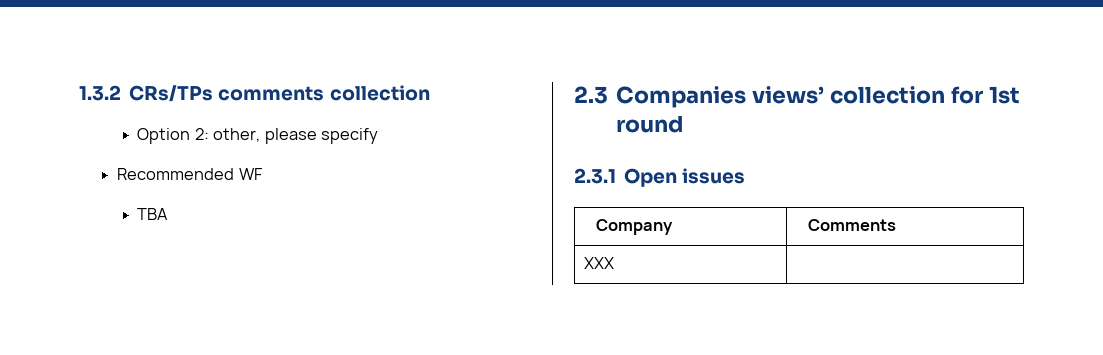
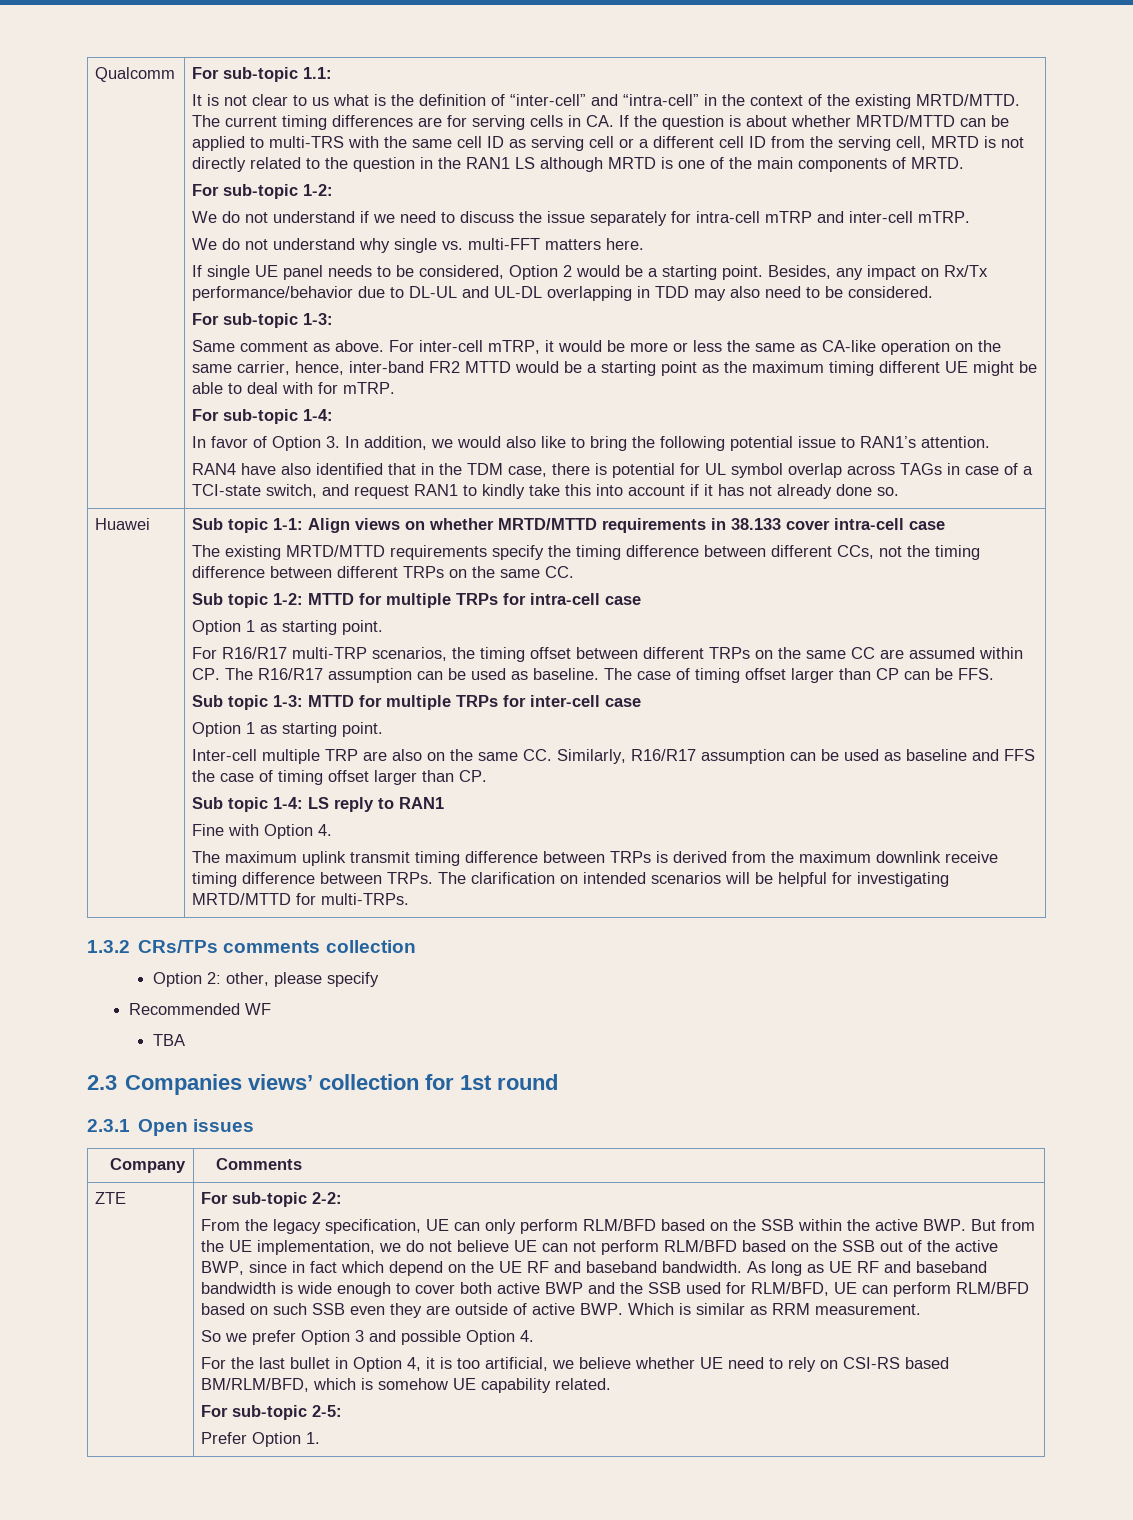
(79, 93) none -> [95,67,176,82] [192,67,333,82] [192,94,1021,109] [192,115,1010,130] [192,136,1025,151] [192,157,965,172] [192,184,334,199] [192,211,971,226] [192,238,645,253] [192,265,989,280] [192,286,934,301] [192,313,334,328] [192,340,1002,355] [192,361,1038,376] [192,382,396,394] [192,409,334,424] [192,436,991,451] [192,463,1034,478] [192,484,900,499] [95,518,151,530] [192,518,946,533] [192,545,981,560] [192,566,575,578] [192,593,642,608] [192,620,384,635] [192,647,1024,662] [192,668,995,683] [192,695,642,710] [192,722,384,737] [192,749,1036,764] [192,770,488,785] [192,797,445,812] [192,824,333,839] [192,851,999,866] [192,872,950,887] [192,893,410,905] Qualcomm | For sub-topic 1.1: // It is not clear to us what is the definition of “inter-cell” and “intra-cell” in the context of the existing MRTD/MTTD. The current timing differences are for serving cells in CA. If the question is about whether MRTD/MTTD can be applied to multi-TRS with the same cell ID as serving cell or a different cell ID from the serving cell, MRTD is not directly related to the question in the RAN1 LS although MRTD is one of the main components of MRTD. // For sub-topic 1-2: // We do not understand if we need to discuss the issue separately for intra-cell mTRP and inter-cell mTRP. // We do not understand why single vs. multi-FFT matters here. // If single UE panel needs to be considered, Option 2 would be a starting point. Besides, any impact on Rx/Tx performance/behavior due to DL-UL and UL-DL overlapping in TDD may also need to be considered. // For sub-topic 1-3: // Same comment as above. For inter-cell mTRP, it would be more or less the same as CA-like operation on the same carrier, hence, inter-band FR2 MTTD would be a starting point as the maximum timing different UE might be able to deal with for mTRP. // For sub-topic 1-4: // In favor of Option 3. In addition, we would also like to bring the following potential issue to RAN1’s attention. // RAN4 have also identified that in the TDM case, there is potential for UL symbol overlap across TAGs in case of a TCI-state switch, and request RAN1 to kindly take this into account if it has not already done so. // Huawei | Sub topic 1-1: Align views on whether MRTD/MTTD requirements in 38.133 cover intra-cell case // The existing MRTD/MTTD requirements specify the timing difference between different CCs, not the timing difference between different TRPs on the same CC. // Sub topic 1-2: MTTD for multiple TRPs for intra-cell case // Option 1 as starting point. // For R16/R17 multi-TRP scenarios, the timing offset between different TRPs on the same CC are assumed within CP. The R16/R17 assumption can be used as baseline. The case of timing offset larger than CP can be FFS. // Sub topic 1-3: MTTD for multiple TRPs for inter-cell case // Option 1 as starting point. // Inter-cell multiple TRP are also on the same CC. Similarly, R16/R17 assumption can be used as baseline and FFS the case of timing offset larger than CP. // Sub topic 1-4: LS reply to RAN1 // Fine with Option 4. // The maximum uplink transmit timing difference between TRPs is derived from the maximum downlink receive timing difference between TRPs. The clarification on intended scenarios will be helpful for investigating MRTD/MTTD for multi-TRPs. //
[583,257,614,269] XXX | -> [95,1192,127,1204] [201,1192,343,1207] [201,1219,1036,1234] [201,1240,999,1255] [201,1261,988,1276] [201,1282,1030,1297] [201,1303,922,1318] [201,1330,535,1345] [201,1357,950,1372] [201,1378,612,1393] [201,1405,343,1420] [201,1432,321,1447] ZTE | For sub-topic 2-2: // From the legacy specification, UE can only perform RLM/BFD based on the SSB within the active BWP. But from the UE implementation, we do not believe UE can not perform RLM/BFD based on the SSB out of the active BWP, since in fact which depend on the UE RF and baseband bandwidth. As long as UE RF and baseband bandwidth is wide enough to cover both active BWP and the SSB used for RLM/BFD, UE can perform RLM/BFD based on such SSB even they are outside of active BWP. Which is similar as RRM measurement. // So we prefer Option 3 and possible Option 4. // For the last bullet in Option 4, it is too artificial, we believe whether UE need to rely on CSI-RS based BM/RLM/BFD, which is somehow UE capability related. // For sub-topic 2-5: // Prefer Option 1.

